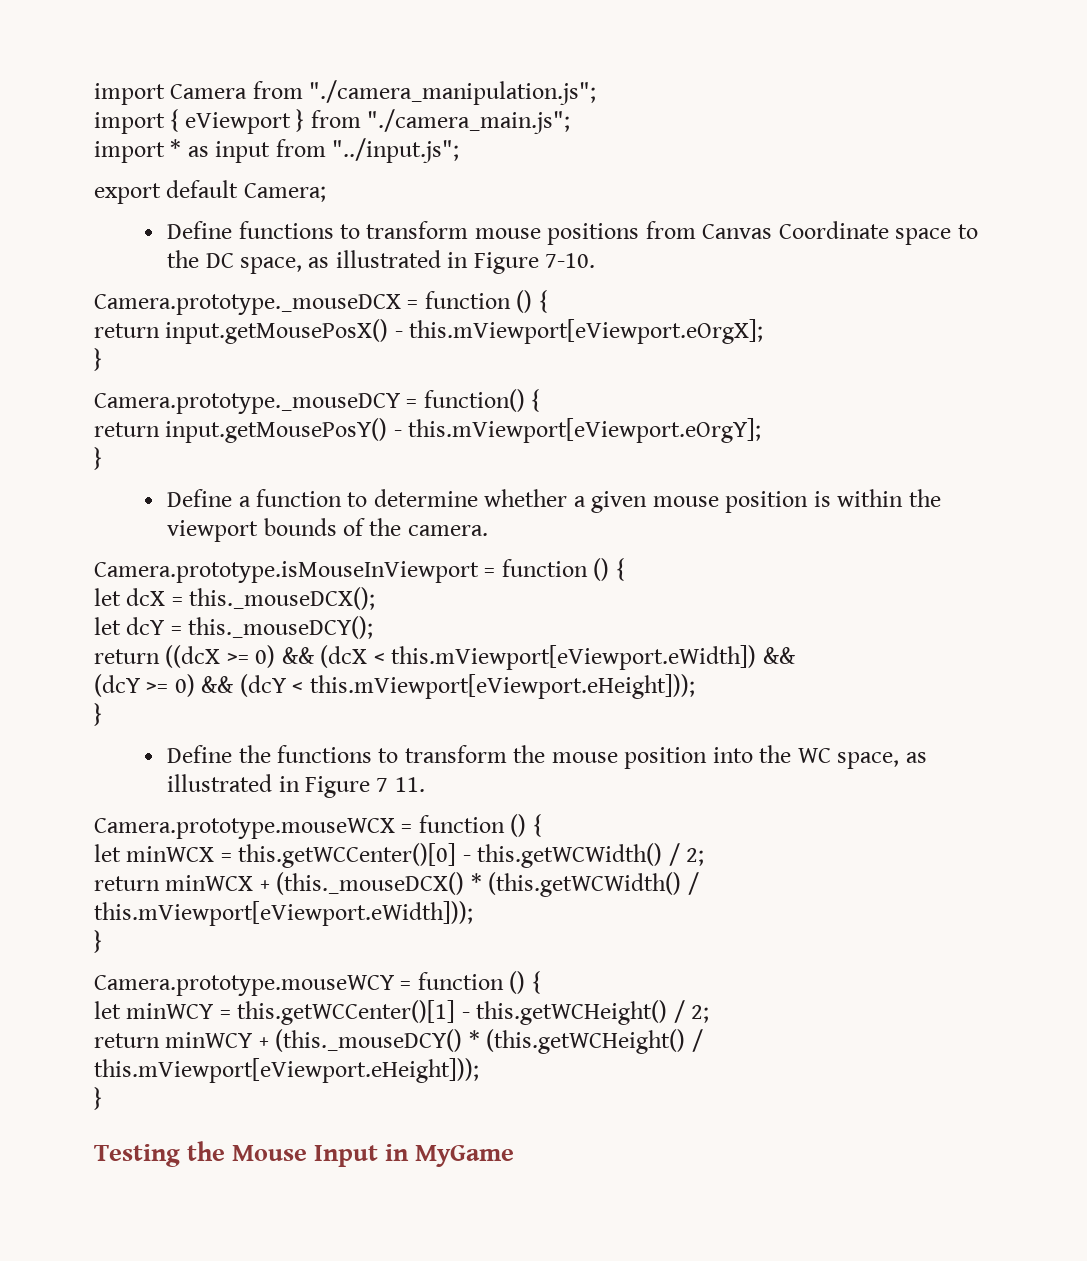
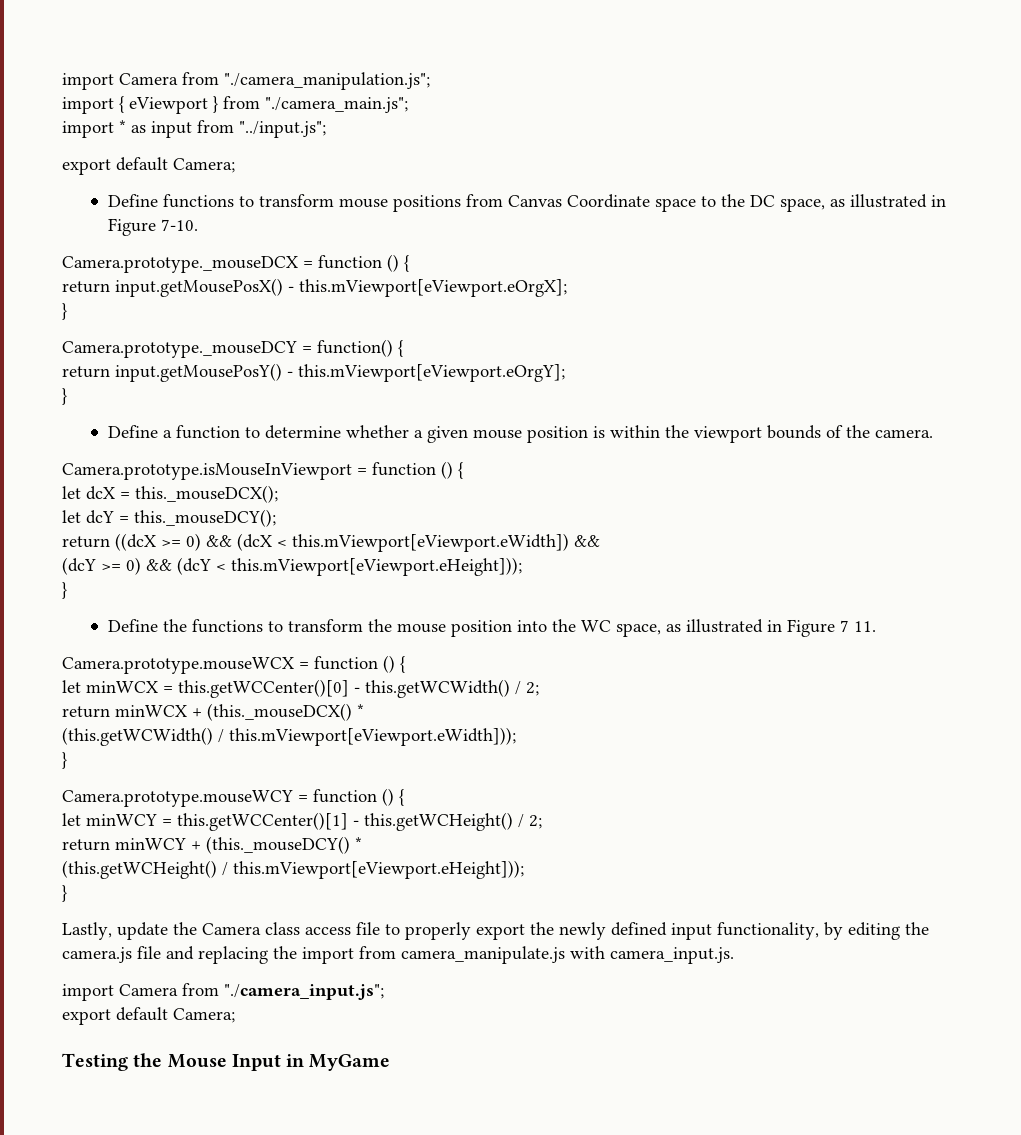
(482, 882) none -> (364, 710) //
(480, 1039) none -> (362, 843) //
(102, 1098) none -> [62,922,929,940] [62,946,734,964] [62,983,384,1001] [62,1007,235,1025] // Lastly, update the Camera class access file to properly export the newly defined input functionality, by editing the camera.js file and replacing the import from camera_manipulate.js with camera_input.js. // import Camera from "./camera_input.js"; // export default Camera;

